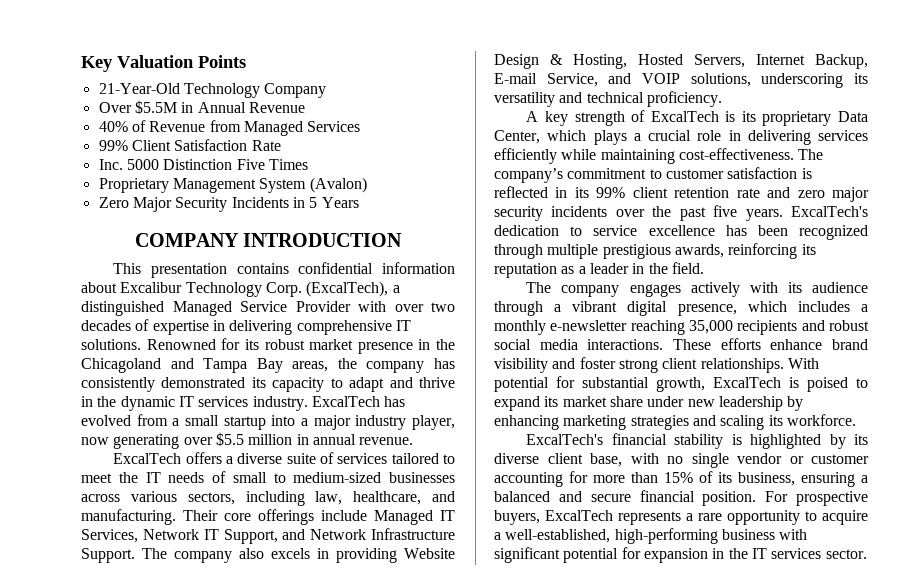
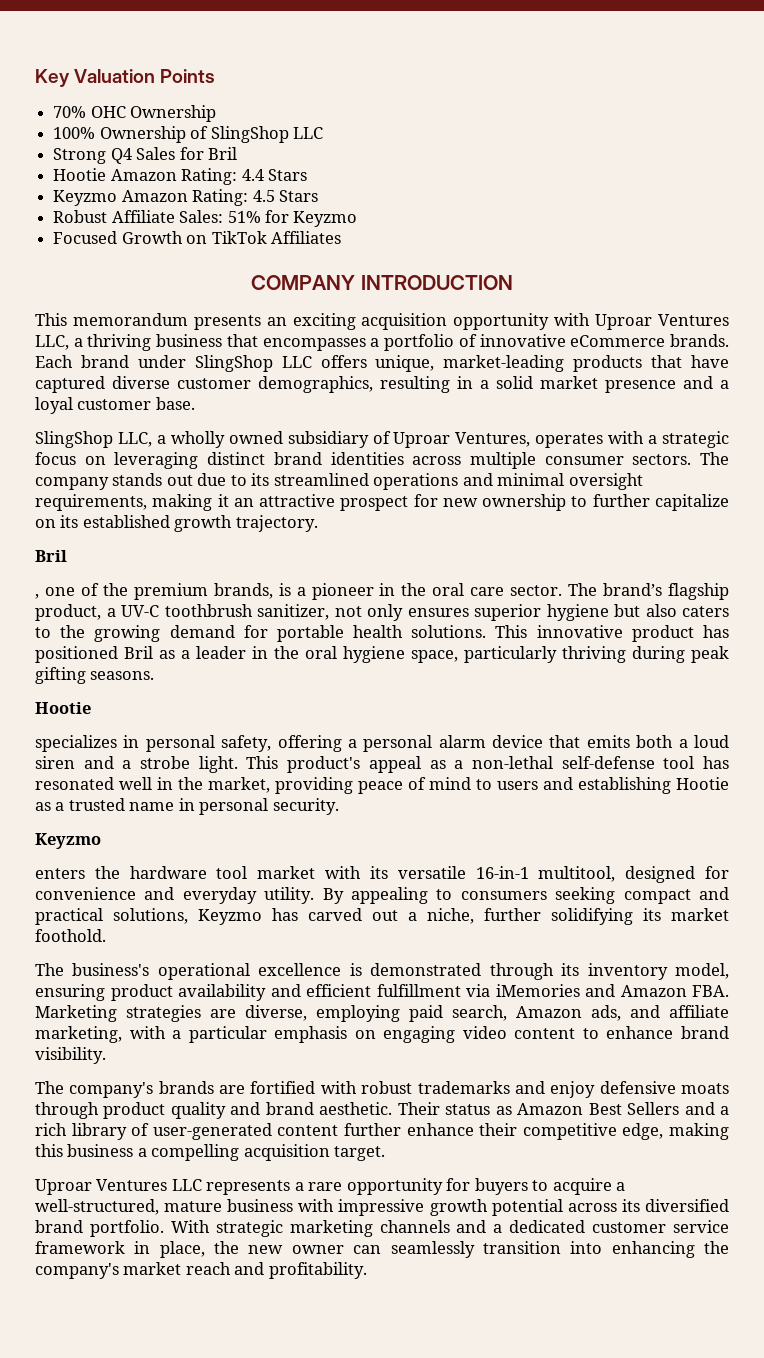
[98,83,327,98] [98,100,305,114] [98,120,361,136] [98,139,281,151] [98,159,308,170] [98,177,367,193] [98,197,359,212] [134,233,403,247] [113,262,455,278] [81,281,400,297] [81,301,455,316] [81,319,411,335] [81,338,455,354] [81,358,455,373] [81,377,455,392] [81,396,406,411] [81,414,455,430] [81,432,414,449] [113,452,456,464] [81,471,455,483] [81,491,455,506] [81,509,455,525] [81,528,455,544] [81,548,455,563] [494,54,868,69] [494,73,869,88] [494,91,722,107] [526,110,869,126] [494,130,868,145] [494,148,824,164] [494,167,812,183] [494,186,869,202] [494,205,868,221] [494,225,868,240] [494,243,816,259] [494,263,557,278] 21-Year-Old Technology Company // Over $5.5M in Annual Revenue // 40% of Revenue from Managed Services // 99% Client Satisfaction Rate // Inc. 5000 Distinction Five Times // Proprietary Management System (Avalon) // Zero Major Security Incidents in 5 Years // COMPANY INTRODUCTION // This presentation contains confidential information about Excalibur Technology Corp. (ExcalTech), a distinguished Managed Service Provider with over two decades of expertise in delivering comprehensive IT solutions. Renowned for its robust market presence in the Chicagoland and Tampa Bay areas, the company has consistently demonstrated its capacity to adapt and thrive in the dynamic IT services industry. ExcalTech has evolved from a small startup into a major industry player, now generating over $5.5 million in annual revenue. // ExcalTech offers a diverse suite of services tailored to meet the IT needs of small to medium-sized businesses across various sectors, including law, healthcare, and manufacturing. Their core offerings include Managed IT Services, Network IT Support, and Network Infrastructure Support. The company also excels in providing Website Design & Hosting, Hosted Servers, Internet Backup, E-mail Service, and VOIP solutions, underscoring its versatility and technical proficiency. // A key strength of ExcalTech is its proprietary Data Center, which plays a crucial role in delivering services efficiently while maintaining cost-effectiveness. The company’s commitment to customer satisfaction is reflected in its 99% client retention rate and zero major security incidents over the past five years. ExcalTech's dedication to service excellence has been recognized through multiple prestigious awards, reinforcing its reputation -> [53,105,217,122] [53,126,323,143] [53,147,237,164] [53,168,307,185] [53,189,318,206] [53,210,358,227] [53,231,341,244] [251,275,513,290] [35,313,730,330] [35,334,730,351] [35,355,729,372] [35,376,729,393] [35,397,195,414] [35,431,729,448] [35,452,730,469] [35,473,643,490] [35,494,729,511] [35,515,318,532] [35,550,67,562] [35,583,729,600] [35,604,729,621] [35,625,729,642] [35,646,153,663] 70% OHC Ownership // 100% Ownership of SlingShop LLC // Strong Q4 Sales for Bril // Hootie Amazon Rating: 4.4 Stars // Keyzmo Amazon Rating: 4.5 Stars // Robust Affiliate Sales: 51% for Keyzmo // Focused Growth on TikTok Affiliates // COMPANY INTRODUCTION // This memorandum presents an exciting acquisition opportunity with Uproar Ventures LLC, a thriving business that encompasses a portfolio of innovative eCommerce brands. Each brand under SlingShop LLC offers unique, market-leading products that have captured diverse customer demographics, resulting in a solid market presence and a loyal customer base. // SlingShop LLC, a wholly owned subsidiary of Uproar Ventures, operates with a strategic focus on leveraging distinct brand identities across multiple consumer sectors. The company stands out due to its streamlined operations and minimal oversight requirements, making it an attractive prospect for new ownership to further capitalize on its established growth trajectory. // Bril // , one of the premium brands, is a pioneer in the oral care sector. The brand’s flagship product, a UV-C toothbrush sanitizer, not only ensures superior hygiene but also caters to the growing demand for portable health solutions. This innovative product has positioned Bril
[671,262,704,274] [526,282,868,297] [494,301,868,316] [494,320,869,335] [494,338,868,350] [494,357,819,373] [494,376,868,392] [494,396,804,411] [494,414,856,430] [526,433,868,449] [494,453,869,468] [494,471,868,487] [494,490,868,506] [494,510,613,525] field. // The company engages actively with its audience through a vibrant digital presence, which includes a monthly e-newsletter reaching 35,000 recipients and robust social media interactions. These efforts enhance brand visibility and foster strong client relationships. With potential for substantial growth, ExcalTech is poised to expand its market share under new leadership by enhancing marketing strategies and scaling its workforce. // ExcalTech's financial stability is highlighted by its diverse client base, with no single vendor or customer accounting for more than 15% of its business, ensuring a balanced and secure financial position. For prospective buyers, ExcalTech -> [305,646,729,663] [35,667,155,684] [35,702,91,714] [35,735,729,752] [35,756,730,773] [35,777,729,794] [35,798,339,815] [35,833,101,849] [35,866,729,883] [35,887,729,904] [35,908,729,925] [35,929,106,942] [35,963,730,980] [35,984,729,1001] [35,1005,729,1022] [35,1026,729,1043] [35,1047,106,1064] [35,1081,730,1098] [35,1102,729,1119] [35,1123,730,1140] [35,1144,386,1161] [35,1179,202,1195] oral hygiene space, particularly thriving during peak gifting seasons. // Hootie // specializes in personal safety, offering a personal alarm device that emits both a loud siren and a strobe light. This product's appeal as a non-lethal self-defense tool has resonated well in the market, providing peace of mind to users and establishing Hootie as a trusted name in personal security. // Keyzmo // enters the hardware tool market with its versatile 16-in-1 multitool, designed for convenience and everyday utility. By appealing to consumers seeking compact and practical solutions, Keyzmo has carved out a niche, further solidifying its market foothold. // The business's operational excellence is demonstrated through its inventory model, ensuring product availability and efficient fulfillment via iMemories and Amazon FBA. Marketing strategies are diverse, employing paid search, Amazon ads, and affiliate marketing, with a particular emphasis on engaging video content to enhance brand visibility. // The company's brands are fortified with robust trademarks and enjoy defensive moats through product quality and brand aesthetic. Their status as Amazon Best Sellers and a rich library of user-generated content further enhance their competitive edge, making this business a compelling acquisition target. // Uproar Ventures LLC
(800, 517) none -> [446,1178,528,1195] for buyers
[505,528,808,544] [494,547,867,563] well-established, high-performing business with significant potential for expansion in the IT services sector. -> [35,1199,729,1216] [35,1220,729,1237] [35,1241,730,1258] [35,1262,367,1279] well-structured, mature business with impressive growth potential across its diversified brand portfolio. With strategic marketing channels and a dedicated customer service framework in place, the new owner can seamlessly transition into enhancing the company's market reach and profitability.

